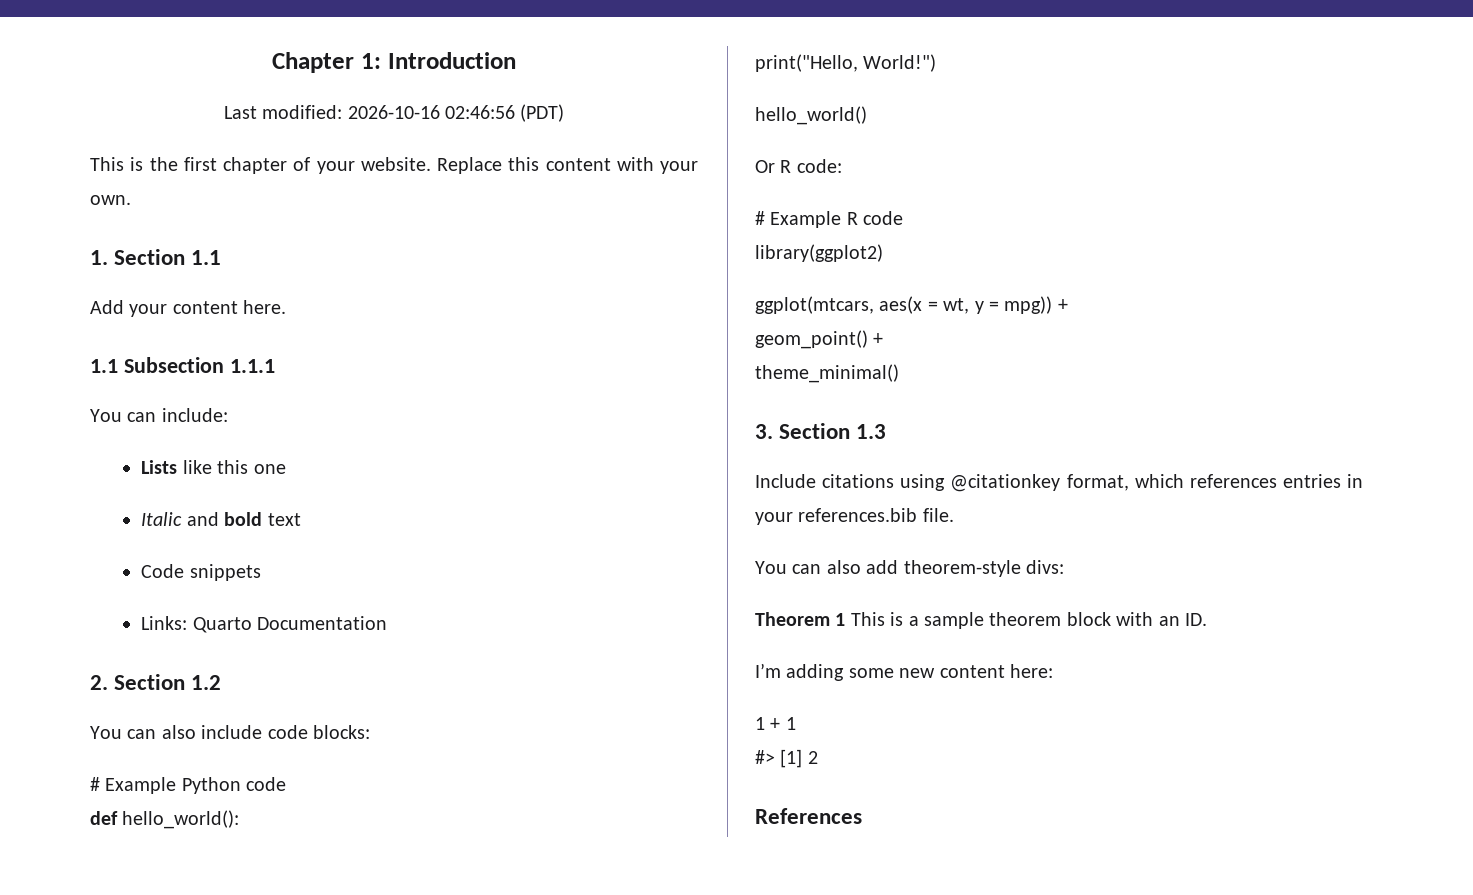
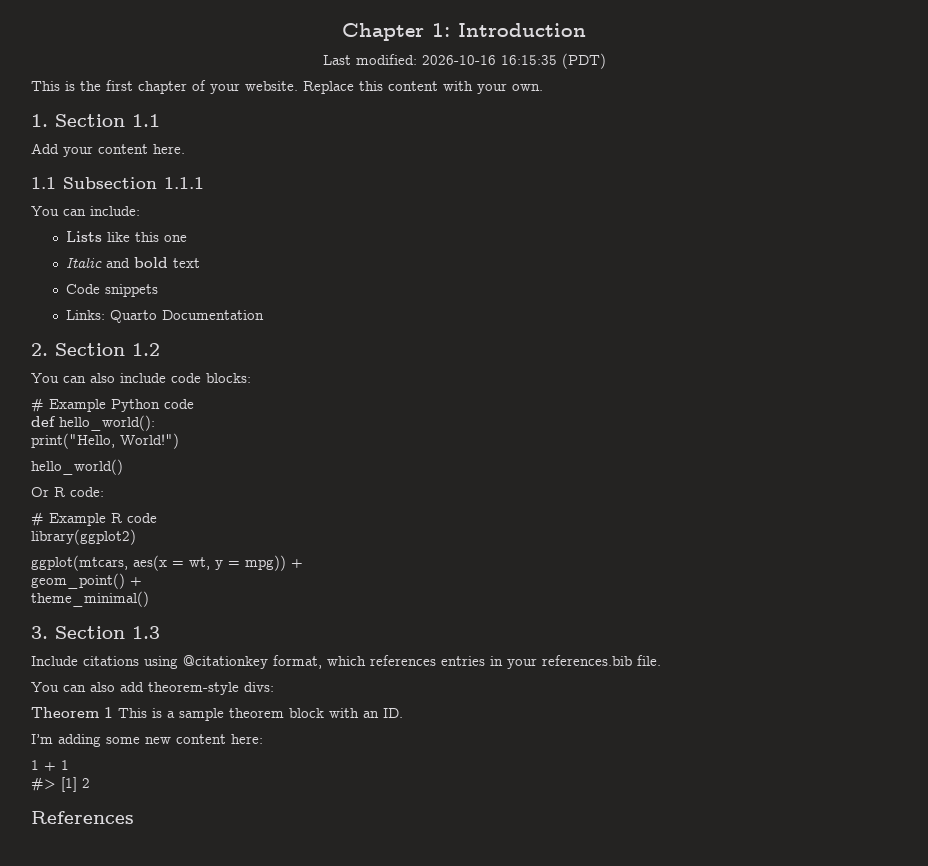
[444,105,515,119] 02:46:56 -> [500,55,557,65] 16:15:35

